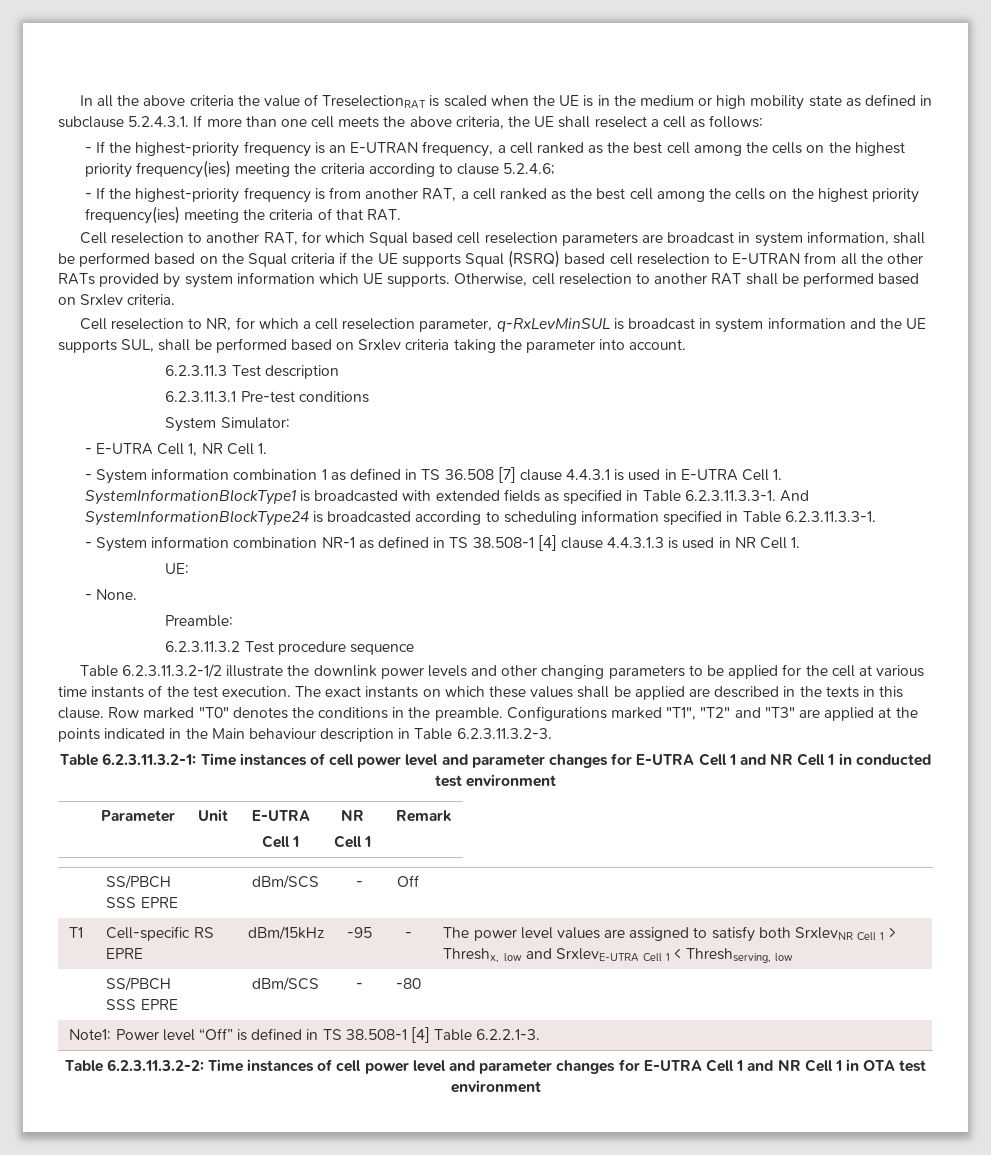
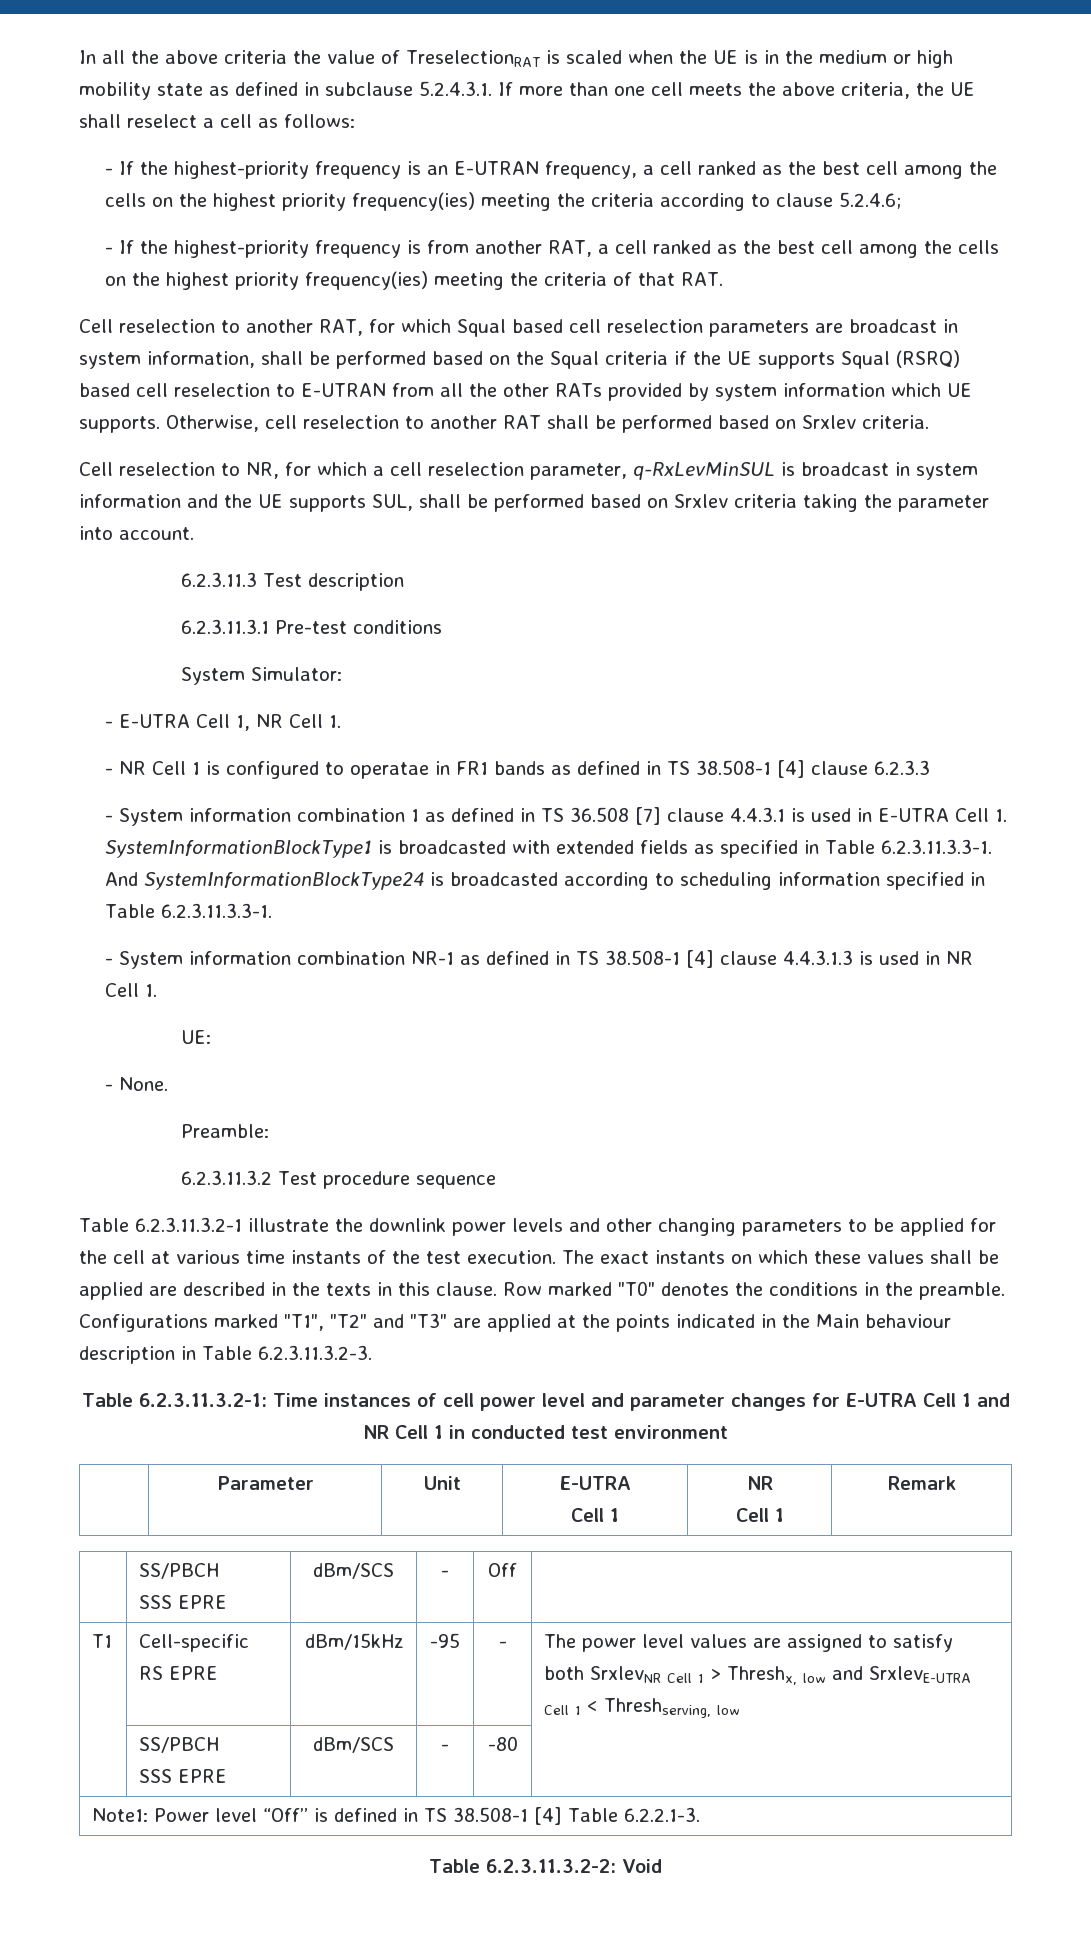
(267, 448) none -> [104,760,930,779] // - NR Cell 1 is configured to operatae in FR1 bands as defined in TS 38.508-1 [4] clause 6.2.3.3
[121,664,222,678] 6.2.3.11.3.2-1/2 -> [134,1217,242,1232] 6.2.3.11.3.2-1
[207,1059,927,1074] [450,1080,541,1093] Time instances of cell power level and parameter changes for E-UTRA Cell 1 and NR Cell 1 in OTA test environment -> [621,1859,663,1873] Void

